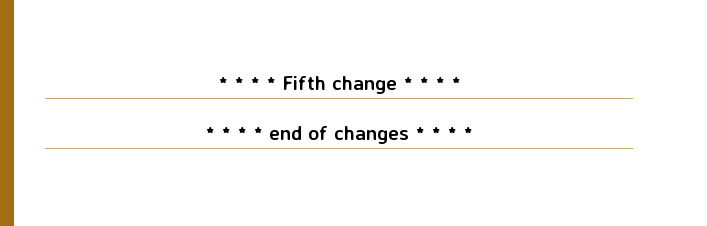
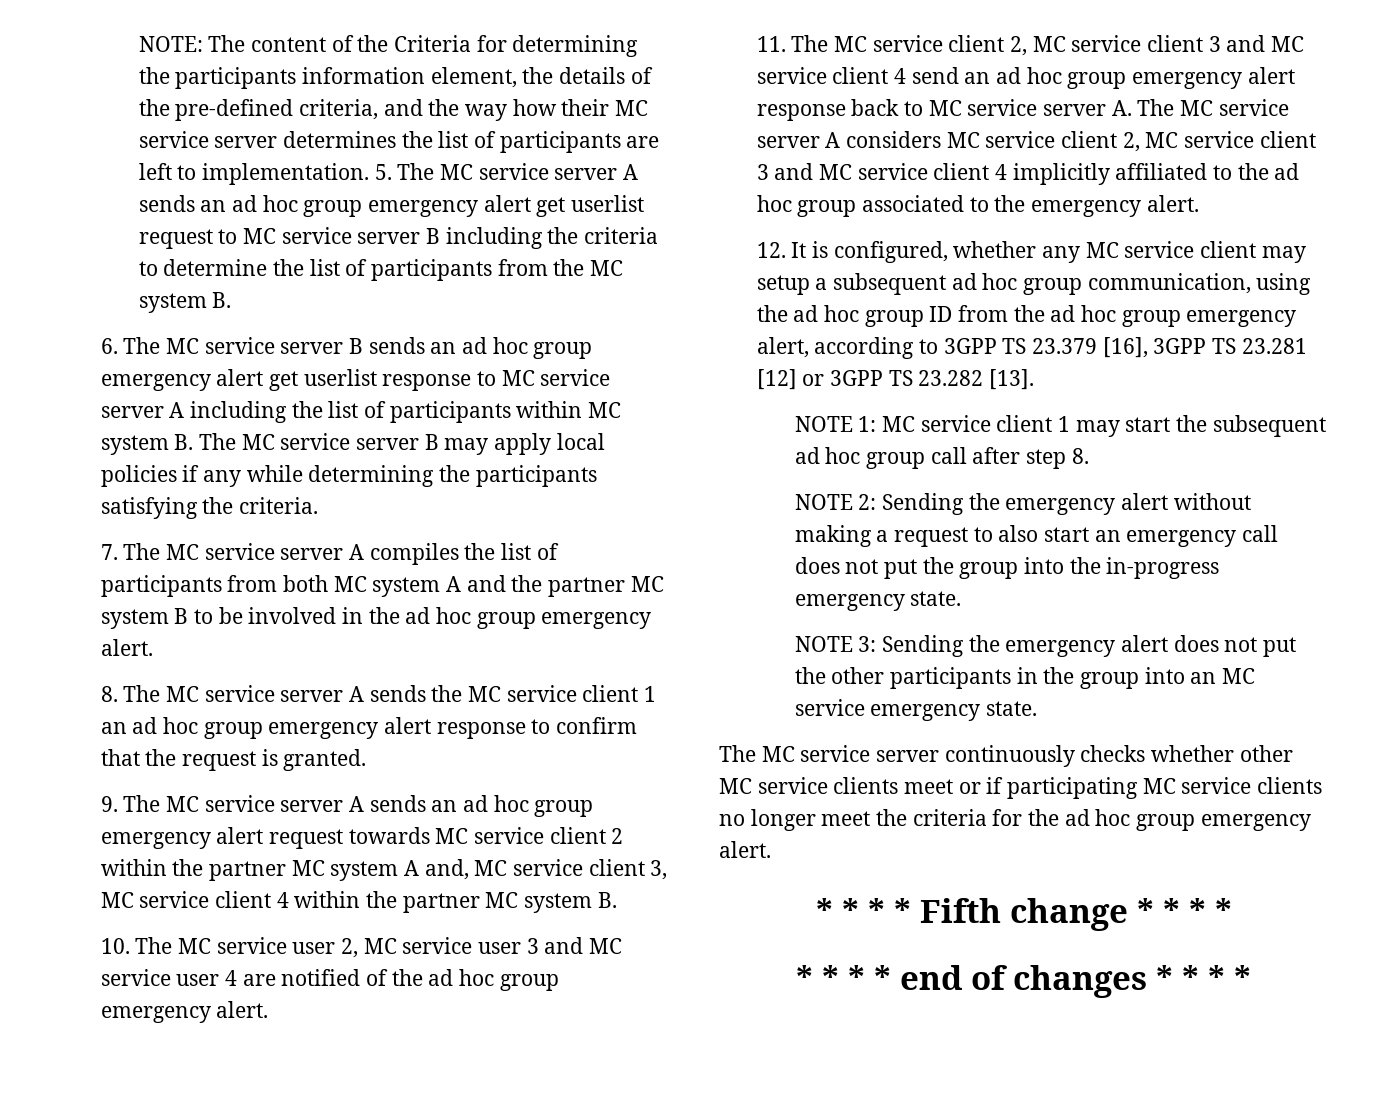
(217, 83) none -> [138,35,639,57] [138,67,653,89] [138,99,648,121] [138,131,660,153] [138,163,638,185] [138,195,644,217] [138,227,658,249] [138,259,623,281] [138,292,232,313] [100,337,593,359] [100,369,611,391] [100,401,622,423] [100,433,605,455] [100,465,597,487] [100,497,319,519] [100,543,559,565] [100,575,664,597] [100,607,652,629] [100,639,153,656] [100,685,657,702] [100,717,638,739] [100,749,367,771] [100,795,594,817] [100,827,624,849] [100,859,668,881] [100,891,617,913] [100,937,623,958] [100,969,559,991] [100,1001,269,1023] [756,35,1305,56] [756,67,1295,89] [756,99,1289,121] [756,131,1316,152] [756,163,1300,185] [756,195,1199,217] [756,241,1306,263] [756,273,1312,295] [756,305,1297,327] [756,337,1307,359] [756,369,1035,390] [794,415,1326,437] [794,447,1089,469] [794,493,1251,515] [794,525,1278,547] [794,557,1220,579] [794,591,962,611] [794,635,1296,657] [794,667,1255,689] [794,699,1037,721] [719,745,1293,767] [719,777,1323,799] [719,809,1311,831] [719,841,771,858] NOTE: The content of the Criteria for determining the participants information element, the details of the pre-defined criteria, and the way how their MC service server determines the list of participants are left to implementation. 5. The MC service server A sends an ad hoc group emergency alert get userlist request to MC service server B including the criteria to determine the list of participants from the MC system B. // 6. The MC service server B sends an ad hoc group emergency alert get userlist response to MC service server A including the list of participants within MC system B. The MC service server B may apply local policies if any while determining the participants satisfying the criteria. // 7. The MC service server A compiles the list of participants from both MC system A and the partner MC system B to be involved in the ad hoc group emergency alert. // 8. The MC service server A sends the MC service client 1 an ad hoc group emergency alert response to confirm that the request is granted. // 9. The MC service server A sends an ad hoc group emergency alert request towards MC service client 2 within the partner MC system A and, MC service client 3, MC service client 4 within the partner MC system B. // 10. The MC service user 2, MC service user 3 and MC service user 4 are notified of the ad hoc group emergency alert. // 11. The MC service client 2, MC service client 3 and MC service client 4 send an ad hoc group emergency alert response back to MC service server A. The MC service server A considers MC service client 2, MC service client 3 and MC service client 4 implicitly affiliated to the ad hoc group associated to the emergency alert. // 12. It is configured, whether any MC service client may setup a subsequent ad hoc group communication, using the ad hoc group ID from the ad hoc group emergency alert, according to 3GPP TS 23.379 [16], 3GPP TS 23.281 [12] or 3GPP TS 23.282 [13]. // NOTE 1: MC service client 1 may start the subsequent ad hoc group call after step 8. // NOTE 2: Sending the emergency alert without making a request to also start an emergency call does not put the group into the in-progress emergency state. // NOTE 3: Sending the emergency alert does not put the other participants in the group into an MC service emergency state. // The MC service server continuously checks whether other MC service clients meet or if participating MC service clients no longer meet the criteria for the ad hoc group emergency alert. //

